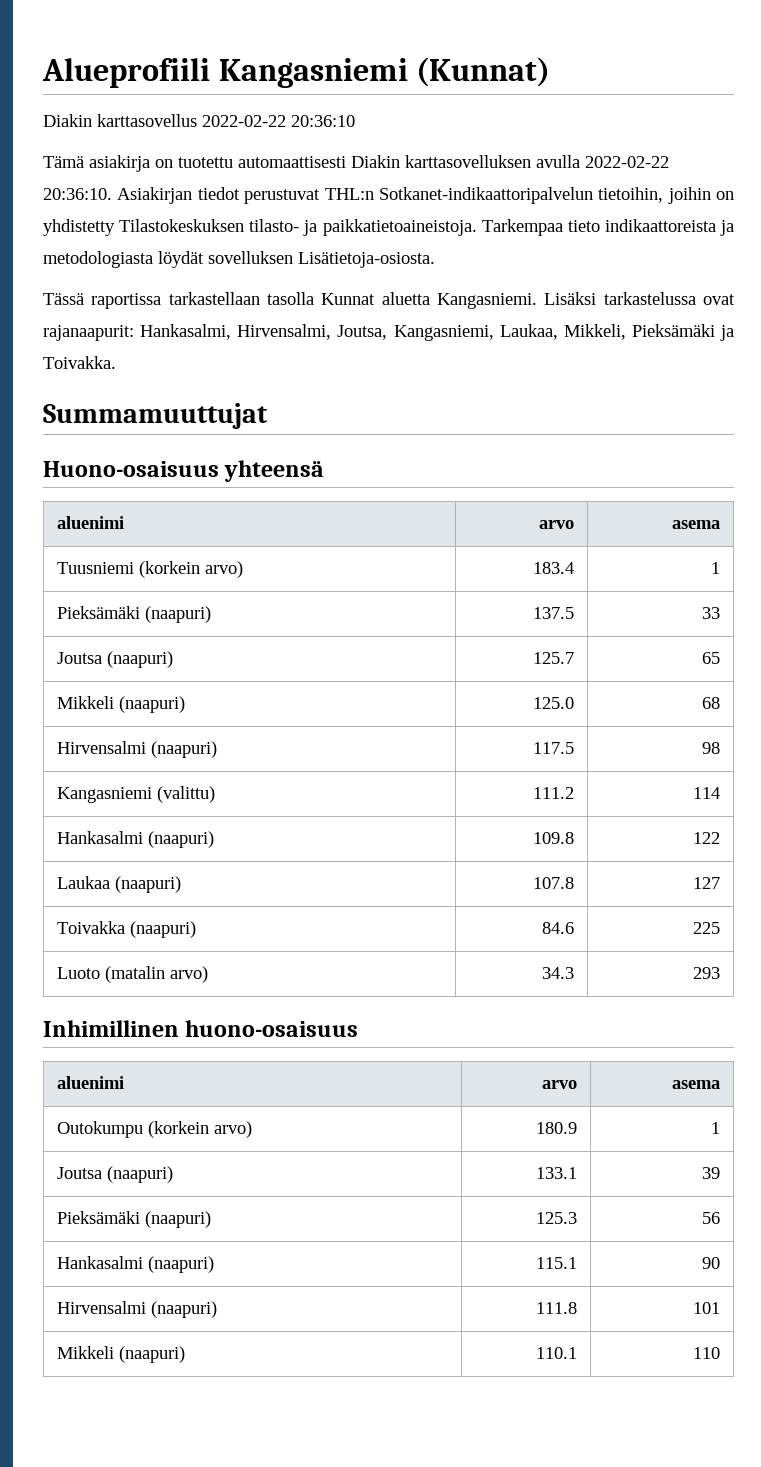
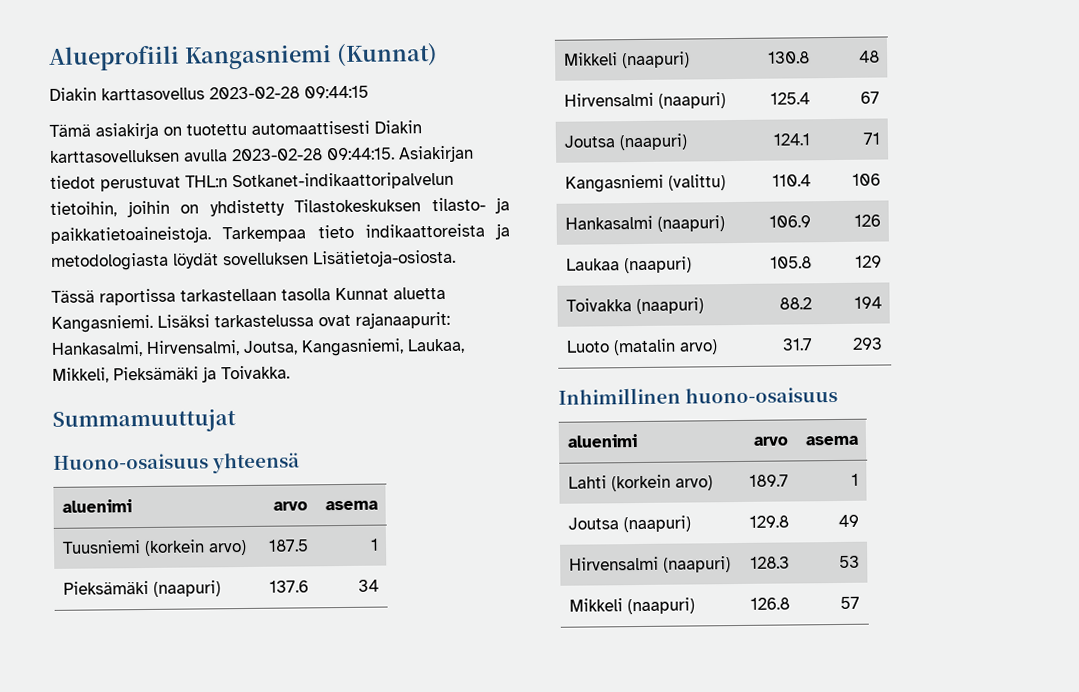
[202,115,355,127] 2022-02-22 20:36:10 -> [209,85,369,100] 2023-02-28 09:44:15
[585,156,669,168] [43,188,112,200] 2022-02-22 20:36:10. -> [231,147,395,162] 2023-02-28 09:44:15.
[533,562,575,574] 183.4 -> [268,539,310,552] 187.5
[533,607,575,619] [702,607,721,619] [56,651,173,668] [533,652,575,664] [702,652,721,664] [56,696,185,713] [533,697,575,709] [702,697,721,709] [56,741,217,758] [533,742,575,754] [702,742,721,754] 137.5 | 33 // Joutsa (naapuri) | 125.7 | 65 // Mikkeli (naapuri) | 125.0 | 68 // Hirvensalmi (naapuri) | 117.5 | 98 -> [269,580,310,593] [358,579,380,592] [563,51,690,69] [768,51,811,64] [859,50,881,63] [563,92,726,109] [770,92,811,105] [860,91,881,104] [563,133,688,151] [773,133,811,146] [863,132,881,145] 137.6 | 34 // Mikkeli (naapuri) | 130.8 | 48 // Hirvensalmi (naapuri) | 125.4 | 67 // Joutsa (naapuri) | 124.1 | 71
[533,787,575,799] [693,787,721,799] [56,831,214,848] [533,832,575,844] [693,832,721,844] 111.2 | 114 // Hankasalmi (naapuri) | 109.8 | 122 -> [772,174,812,187] [852,173,882,186] [564,215,725,232] [769,215,812,228] [854,214,882,227] 110.4 | 106 // Hankasalmi (naapuri) | 106.9 | 126
[533,877,575,889] [693,877,721,889] 107.8 | 127 -> [770,256,813,269] [855,255,883,268] 105.8 | 129
[542,922,575,934] [693,922,721,934] 84.6 | 225 -> [779,297,813,310] [854,296,883,309] 88.2 | 194
[542,967,575,979] 34.3 -> [782,338,814,351] 31.7
[56,1121,252,1138] [536,1122,578,1134] Outokumpu (korkein arvo) | 180.9 -> [567,474,713,492] [749,474,790,487] Lahti (korkein arvo) | 189.7
[536,1167,578,1179] [702,1167,721,1179] [56,1211,211,1228] [536,1212,578,1224] [702,1212,721,1224] [56,1256,214,1273] [536,1257,578,1269] [702,1257,721,1269] [56,1301,217,1318] [536,1302,578,1314] [693,1302,721,1314] [56,1346,185,1363] [536,1347,578,1359] [693,1347,721,1359] 133.1 | 39 // Pieksämäki (naapuri) | 125.3 | 56 // Hankasalmi (naapuri) | 115.1 | 90 // Hirvensalmi (naapuri) | 111.8 | 101 // Mikkeli (naapuri) | 110.1 | 110 -> [749,515,790,528] [838,514,860,527] [568,556,731,573] [750,556,791,569] [839,555,861,568] [568,597,695,615] [750,597,791,610] [840,596,861,609] 129.8 | 49 // Hirvensalmi (naapuri) | 128.3 | 53 // Mikkeli (naapuri) | 126.8 | 57

